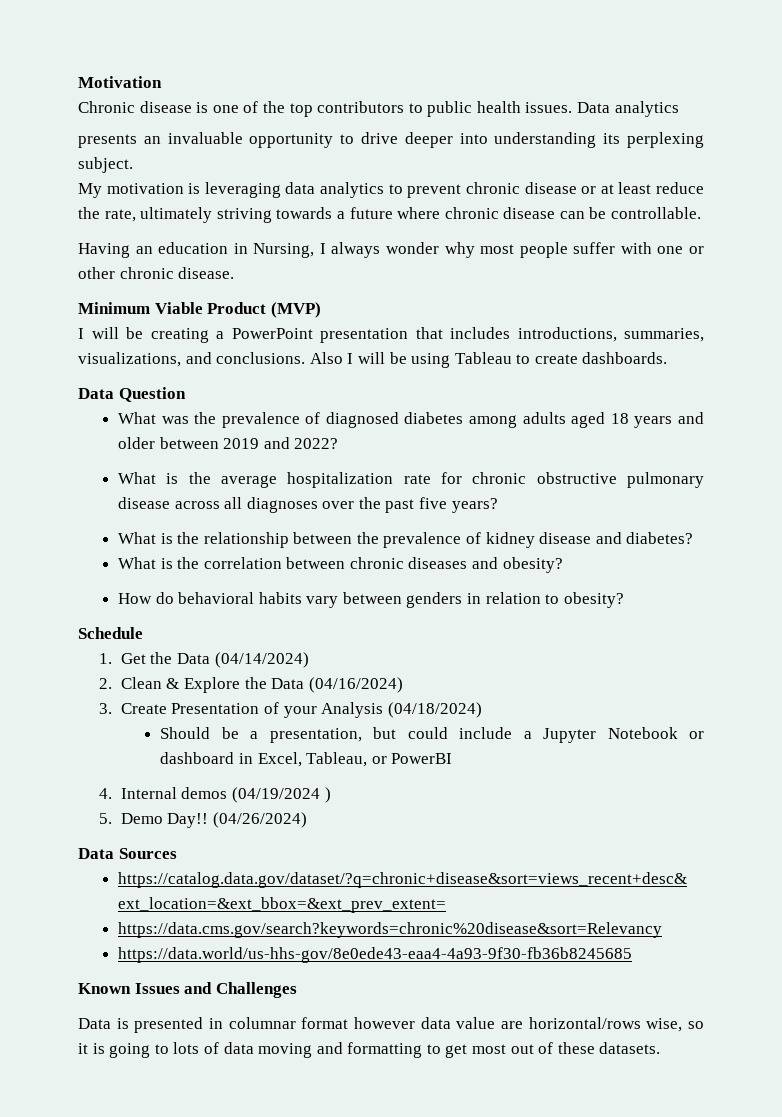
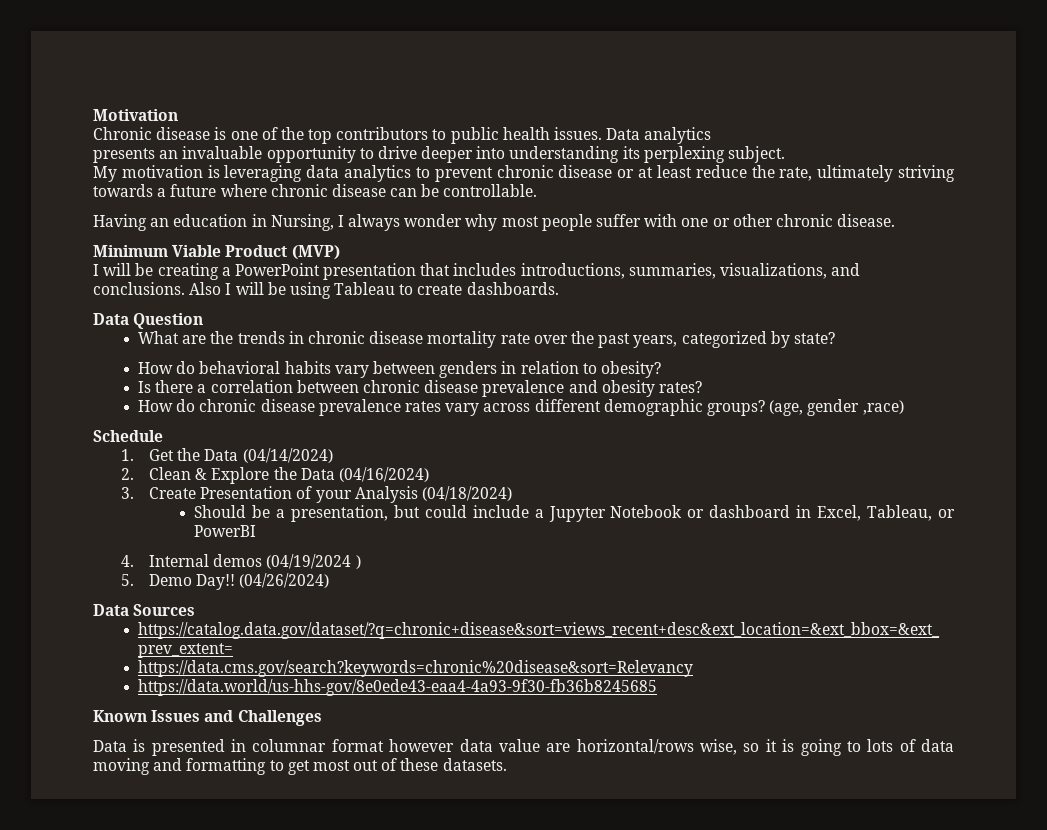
[161,412,704,428] [117,437,339,449] [117,472,704,488] [117,497,498,513] [117,532,694,548] [117,557,563,573] was the prevalence of diagnosed diabetes among adults aged 18 years and older between 2019 and 2022? // What is the average hospitalization rate for chronic obstructive pulmonary disease across all diagnoses over the past five years? // What is the relationship between the prevalence of kidney disease and diabetes? // What is the correlation between chronic diseases and obesity? -> [182,331,835,348] are the trends in chronic disease mortality rate over the past years, categorized by state?
(624, 600) none -> [138,380,702,397] [138,399,904,416] // Is there a correlation between chronic disease prevalence and obesity rates? // How do chronic disease prevalence rates vary across different demographic groups? (age, gender ,race)

